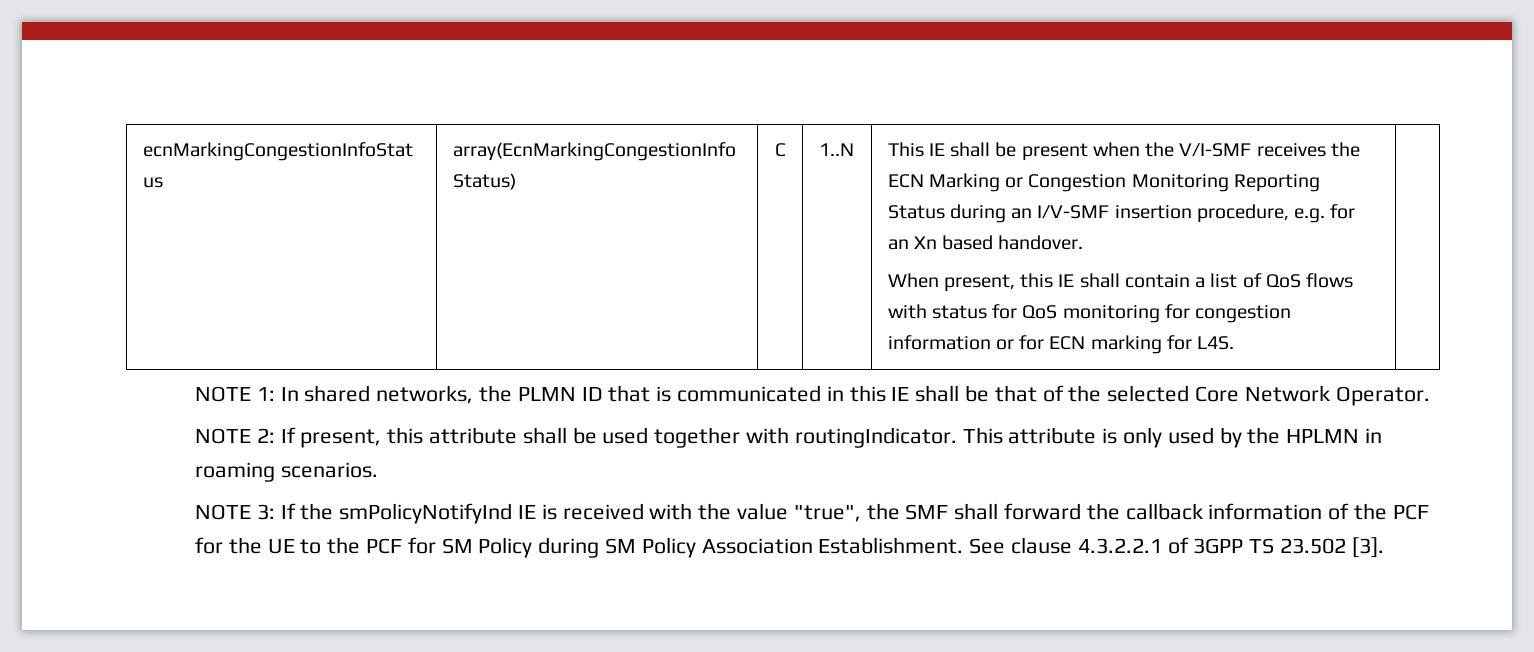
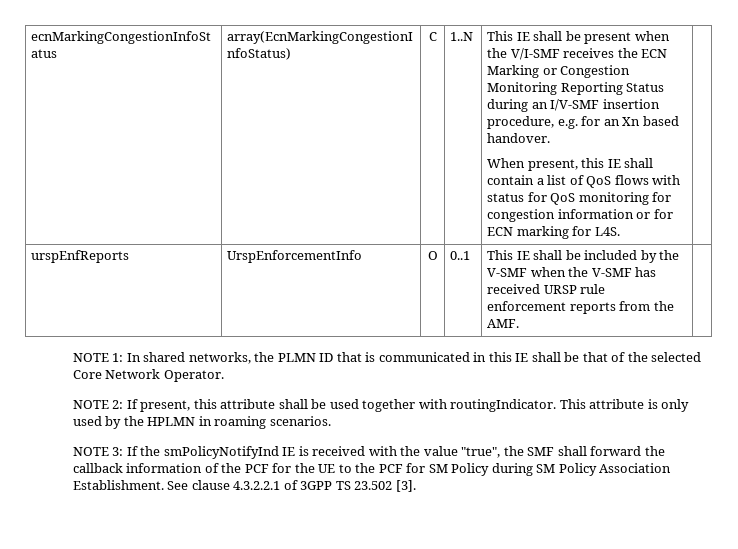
(1235, 343) none -> [31,250,130,263] [227,250,363,263] [427,251,438,260] [450,251,471,260] [487,250,680,263] [487,267,657,277] [487,284,606,294] [487,301,674,314] [487,319,520,328] // urspEnfReports | UrspEnforcementInfo | O | 0..1 | This IE shall be included by the V-SMF when the V-SMF has received URSP rule enforcement reports from the AMF. |

